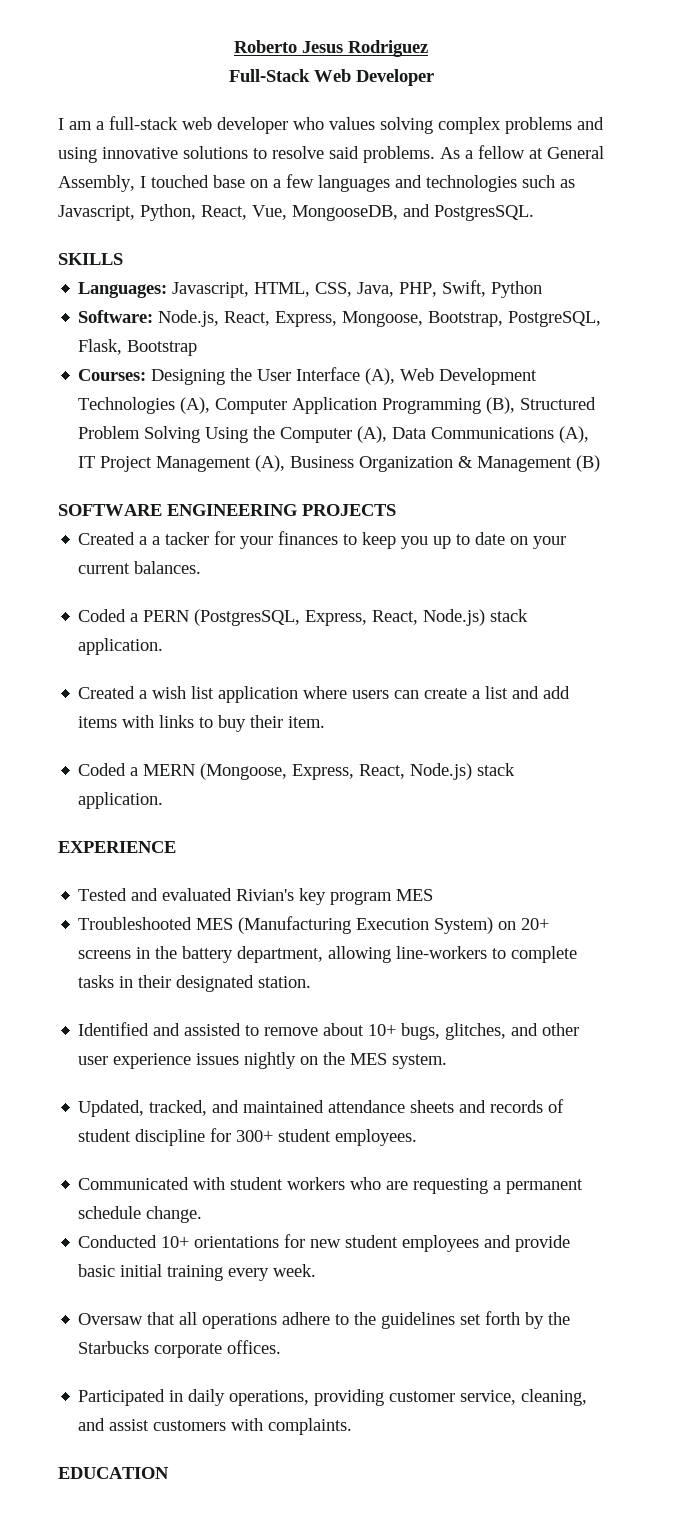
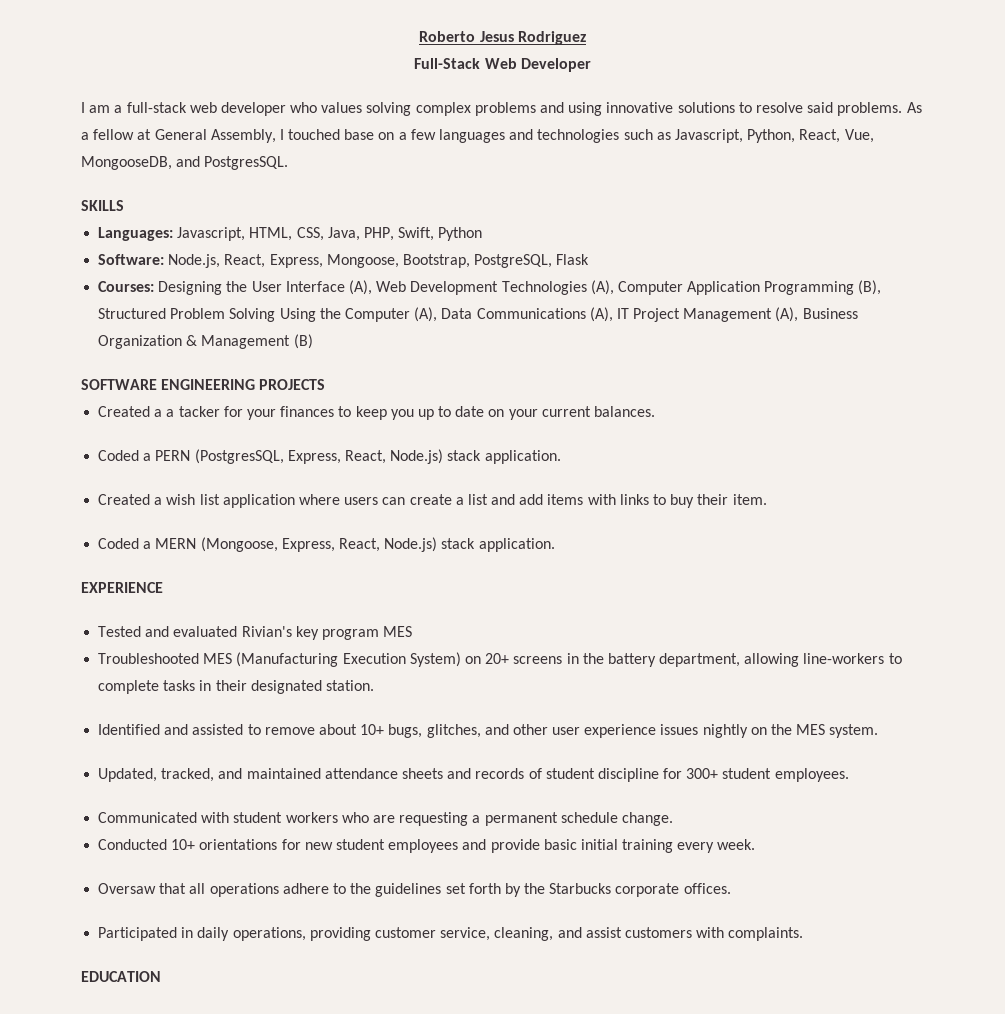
[78,339,198,356] Flask, Bootstrap -> [556,254,590,265] Flask

